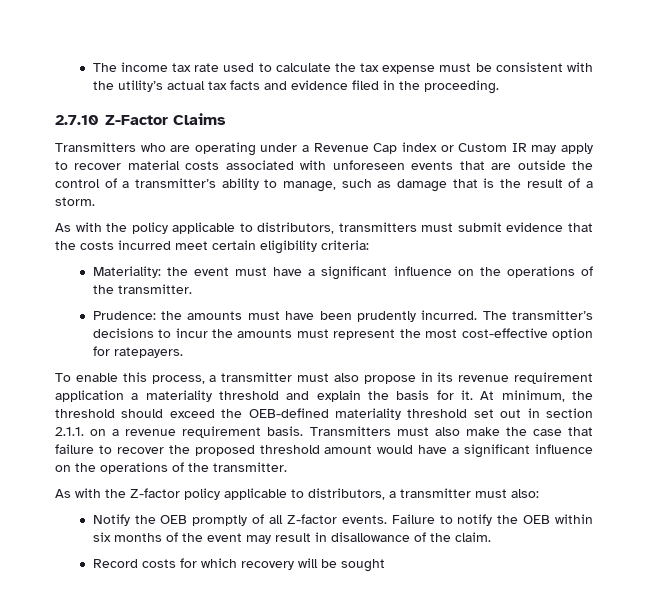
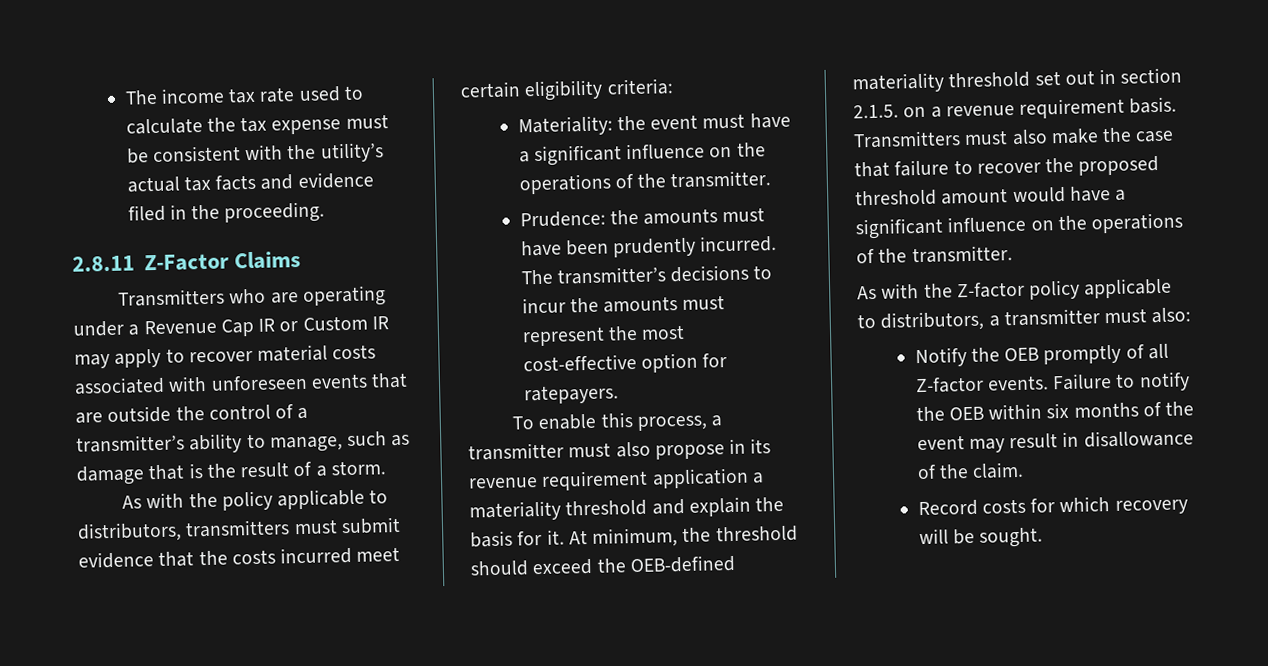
[55,115,98,125] 2.7.10 -> [72,255,135,272] 2.8.11
[401,142,437,152] index -> [258,318,276,332] IR
[55,427,84,436] 2.1.1. -> [853,104,899,119] 2.1.5.
[340,559,385,572] sought -> [979,527,1044,548] sought.

